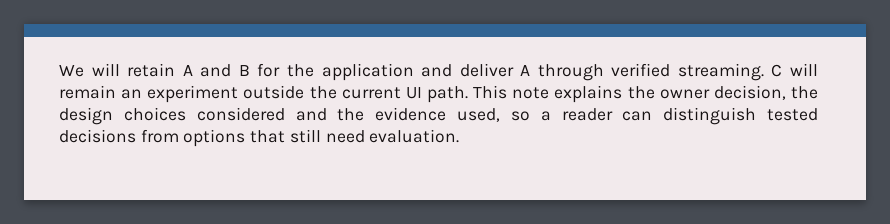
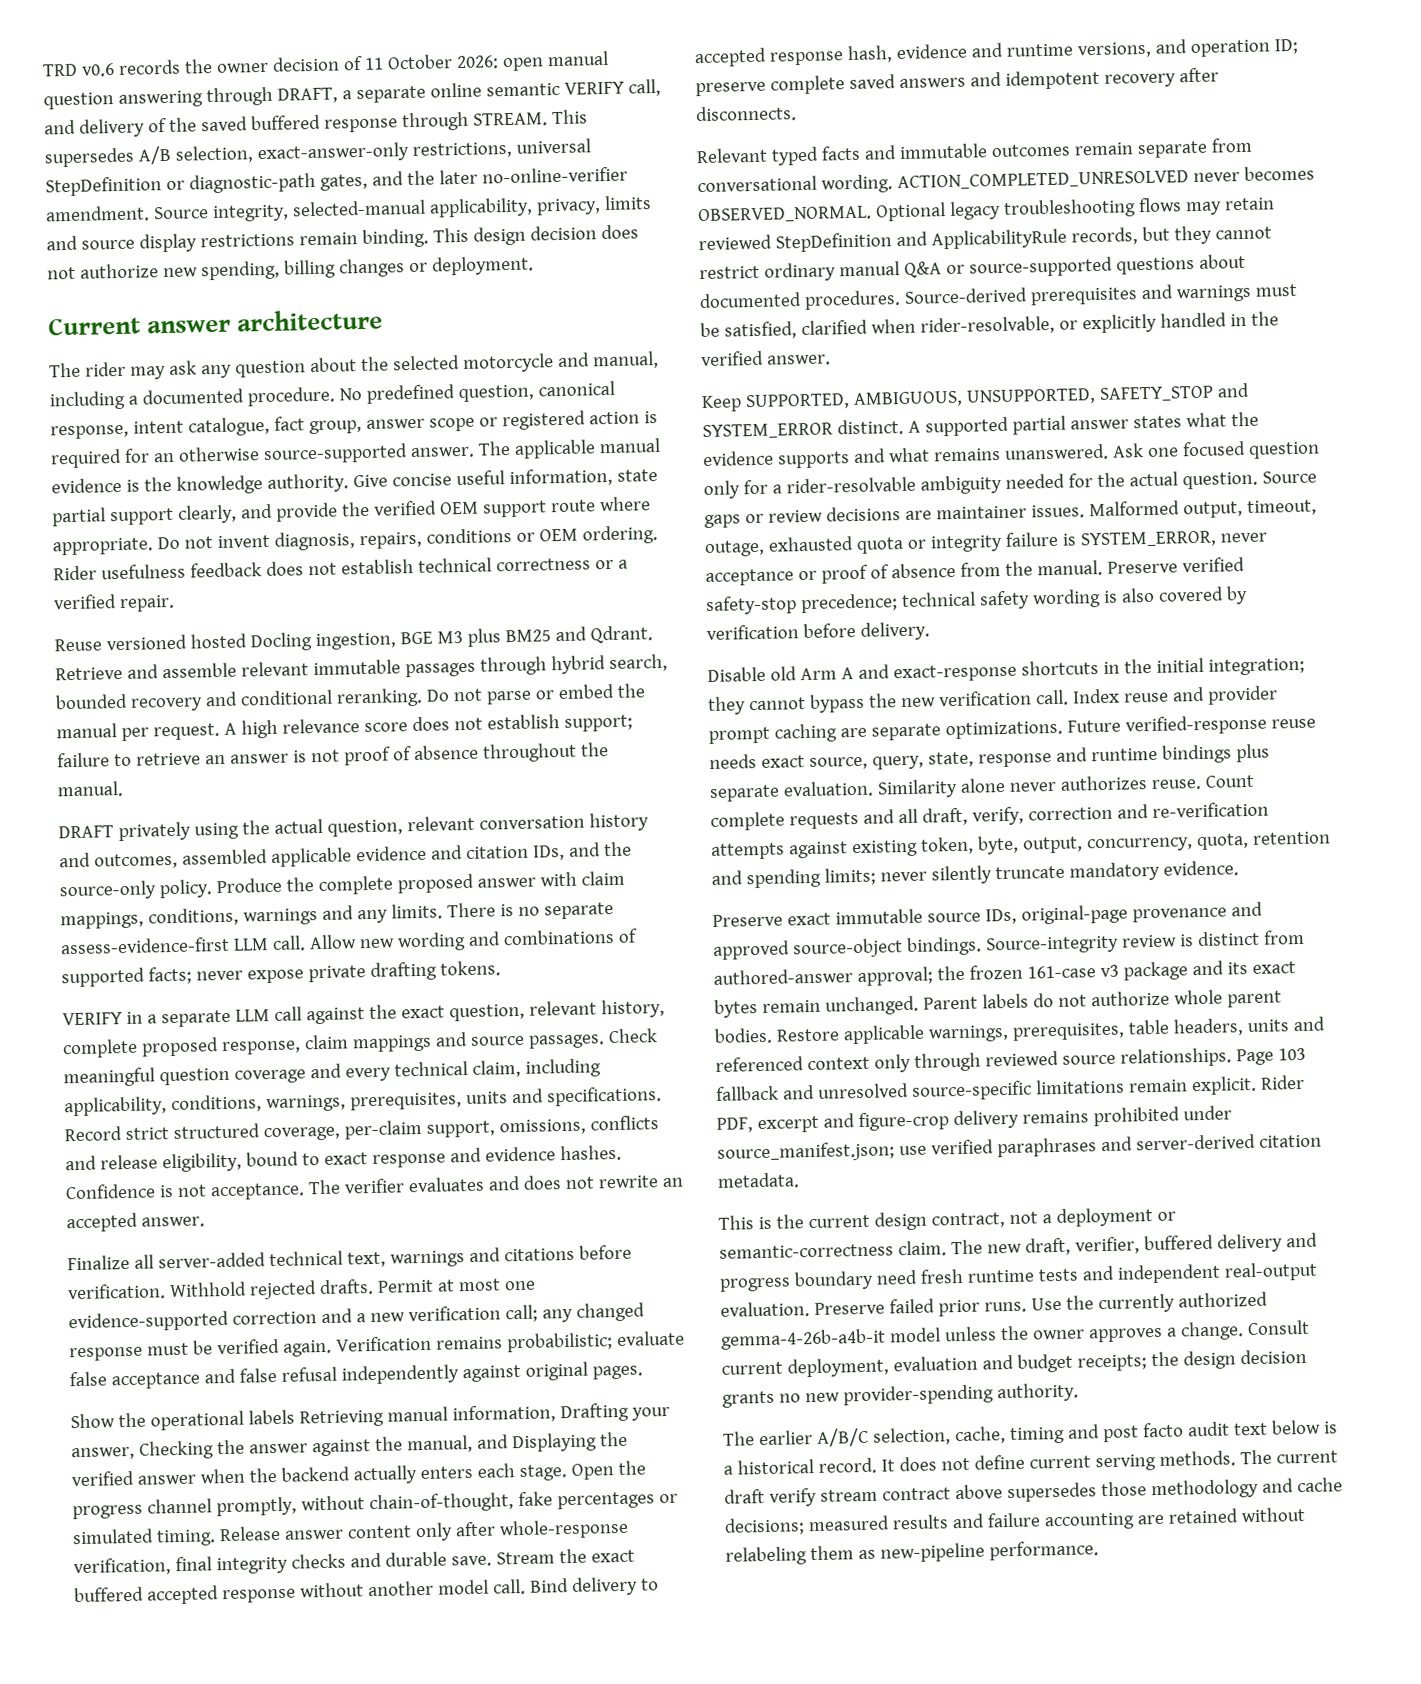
[59,63,818,81] [59,85,818,103] [59,107,818,125] [59,129,460,147] We will retain A and B for the application and deliver A through verified streaming. C will remain an experiment outside the current UI path. This note explains the owner decision, the design choices considered and the evidence used, so a reader can distinguish tested decisions from options that still need evaluation. -> [42,50,609,77] [43,78,661,110] [44,109,588,138] [44,138,591,168] [45,166,628,197] [45,195,652,223] [46,224,639,253] [47,255,534,281] [48,308,384,336] [49,350,659,380] [49,380,615,411] [50,410,658,440] [50,437,661,469] [51,467,658,495] [52,496,651,527] [52,525,658,556] [53,557,628,581] [53,594,175,613] [54,625,653,652] [55,653,668,681] [55,683,646,712] [56,714,633,742] [57,742,609,768] [57,780,123,798] [58,812,649,842] [59,841,632,870] [59,870,625,901] [60,901,614,930] [60,928,638,955] [61,960,501,988] [62,998,665,1028] [62,1028,658,1059] [63,1058,601,1088] [64,1086,662,1117] [64,1115,659,1142] [65,1144,622,1173] [65,1175,684,1201] [66,1212,205,1233] [67,1244,632,1271] [67,1278,536,1301] [68,1302,645,1333] [69,1330,685,1362] [69,1361,643,1390] [70,1402,670,1431] [71,1431,628,1461] [71,1460,646,1487] [72,1491,678,1520] [72,1518,629,1547] [73,1548,635,1577] [74,1576,659,1605] [694,38,1299,68] [695,67,1219,97] [695,105,797,123] [696,137,1253,166] [697,165,1315,194] [698,197,1275,224] [698,225,1272,253] [699,253,1246,282] [699,283,1297,310] [700,311,1279,340] [700,350,831,367] [701,382,1250,413] [702,411,1259,440] [703,441,1320,469] [703,470,1317,500] [704,499,1317,529] [704,530,1267,558] [705,557,1245,587] [705,585,1248,616] [706,621,930,641] [707,657,1305,683] [708,685,1278,716] [708,714,1316,745] [709,743,1270,770] [709,774,1254,802] [710,801,1269,831] [711,831,1331,860] [711,860,1239,889] [712,901,1263,927] [713,929,1305,960] [713,960,1296,987] [714,989,1282,1018] [714,1016,1325,1045] [715,1047,1306,1073] [716,1074,1305,1101] [716,1105,1232,1134] [717,1133,1322,1163] [717,1172,800,1189] [718,1207,1176,1231] [719,1232,1318,1259] [719,1261,1318,1292] [720,1291,1268,1318] [721,1319,1310,1350] [721,1348,1307,1378] [722,1382,1079,1408] [723,1419,1338,1447] [723,1449,1338,1475] [724,1477,1343,1507] [724,1507,1305,1536] [725,1540,1099,1566] TRD v0.6 records the owner decision of 11 October 2026: open manual question answering through DRAFT, a separate online semantic VERIFY call, and delivery of the saved buffered response through STREAM. This supersedes A/B selection, exact-answer-only restrictions, universal StepDefinition or diagnostic-path gates, and the later no-online-verifier amendment. Source integrity, selected-manual applicability, privacy, limits and source display restrictions remain binding. This design decision does not authorize new spending, billing changes or deployment. // Current answer architecture // The rider may ask any question about the selected motorcycle and manual, including a documented procedure. No predefined question, canonical response, intent catalogue, fact group, answer scope or registered action is required for an otherwise source-supported answer. The applicable manual evidence is the knowledge authority. Give concise useful information, state partial support clearly, and provide the verified OEM support route where appropriate. Do not invent diagnosis, repairs, conditions or OEM ordering. Rider usefulness feedback does not establish technical correctness or a verified repair. // Reuse versioned hosted Docling ingestion, BGE M3 plus BM25 and Qdrant. Retrieve and assemble relevant immutable passages through hybrid search, bounded recovery and conditional reranking. Do not parse or embed the manual per request. A high relevance score does not establish support; failure to retrieve an answer is not proof of absence throughout the manual. // DRAFT privately using the actual question, relevant conversation history and outcomes, assembled applicable evidence and citation IDs, and the source-only policy. Produce the complete proposed answer with claim mappings, conditions, warnings and any limits. There is no separate assess-evidence-first LLM call. Allow new wording and combinations of supported facts; never expose private drafting tokens. // VERIFY in a separate LLM call against the exact question, relevant history, complete proposed response, claim mappings and source passages. Check meaningful question coverage and every technical claim, including applicability, conditions, warnings, prerequisites, units and specifications. Record strict structured coverage, per-claim support, omissions, conflicts and release eligibility, bound to exact response and evidence hashes. Confidence is not acceptance. The verifier evaluates and does not rewrite an accepted answer. // Finalize all server-added technical text, warnings and citations before verification. Withhold rejected drafts. Permit at most one evidence-supported correction and a new verification call; any changed response must be verified again. Verification remains probabilistic; evaluate false acceptance and false refusal independently against original pages. // Show the operational labels Retrieving manual information, Drafting your answer, Checking the answer against the manual, and Displaying the verified answer when the backend actually enters each stage. Open the progress channel promptly, without chain-of-thought, fake percentages or simulated timing. Release answer content only after whole-response verification, final integrity checks and durable save. Stream the exact buffered accepted response without another model call. Bind delivery to accepted response hash, evidence and runtime versions, and operation ID; preserve complete saved answers and idempotent recovery after disconnects. // Relevant typed facts and immutable outcomes remain separate from conversational wording. ACTION_COMPLETED_UNRESOLVED never becomes OBSERVED_NORMAL. Optional legacy troubleshooting flows may retain reviewed StepDefinition and ApplicabilityRule records, but they cannot restrict ordinary manual Q&A or source-supported questions about documented procedures. Source-derived prerequisites and warnings must be satisfied, clarified when rider-resolvable, or explicitly handled in the verified answer. // Keep SUPPORTED, AMBIGUOUS, UNSUPPORTED, SAFETY_STOP and SYSTEM_ERROR distinct. A supported partial answer states what the evidence supports and what remains unanswered. Ask one focused question only for a rider-resolvable ambiguity needed for the actual question. Source gaps or review decisions are maintainer issues. Malformed output, timeout, outage, exhausted quota or integrity failure is SYSTEM_ERROR, never acceptance or proof of absence from the manual. Preserve verified safety-stop precedence; technical safety wording is also covered by verification before delivery. // Disable old Arm A and exact-response shortcuts in the initial integration; they cannot bypass the new verification call. Index reuse and provider prompt caching are separate optimizations. Future verified-response reuse needs exact source, query, state, response and runtime bindings plus separate evaluation. Similarity alone never authorizes reuse. Count complete requests and all draft, verify, correction and re-verification attempts against existing token, byte, output, concurrency, quota, retention and spending limits; never silently truncate mandatory evidence. // Preserve exact immutable source IDs, original-page provenance and approved source-object bindings. Source-integrity review is distinct from authored-answer approval; the frozen 161-case v3 package and its exact bytes remain unchanged. Parent labels do not authorize whole parent bodies. Restore applicable warnings, prerequisites, table headers, units and referenced context only through reviewed source relationships. Page 103 fallback and unresolved source-specific limitations remain explicit. Rider PDF, excerpt and figure-crop delivery remains prohibited under source_manifest.json; use verified paraphrases and server-derived citation metadata. // This is the current design contract, not a deployment or semantic-correctness claim. The new draft, verifier, buffered delivery and progress boundary need fresh runtime tests and independent real-output evaluation. Preserve failed prior runs. Use the currently authorized gemma-4-26b-a4b-it model unless the owner approves a change. Consult current deployment, evaluation and budget receipts; the design decision grants no new provider-spending authority. // The earlier A/B/C selection, cache, timing and post facto audit text below is a historical record. It does not define current serving methods. The current draft verify stream contract above supersedes those methodology and cache decisions; measured results and failure accounting are retained without relabeling them as new-pipeline performance.

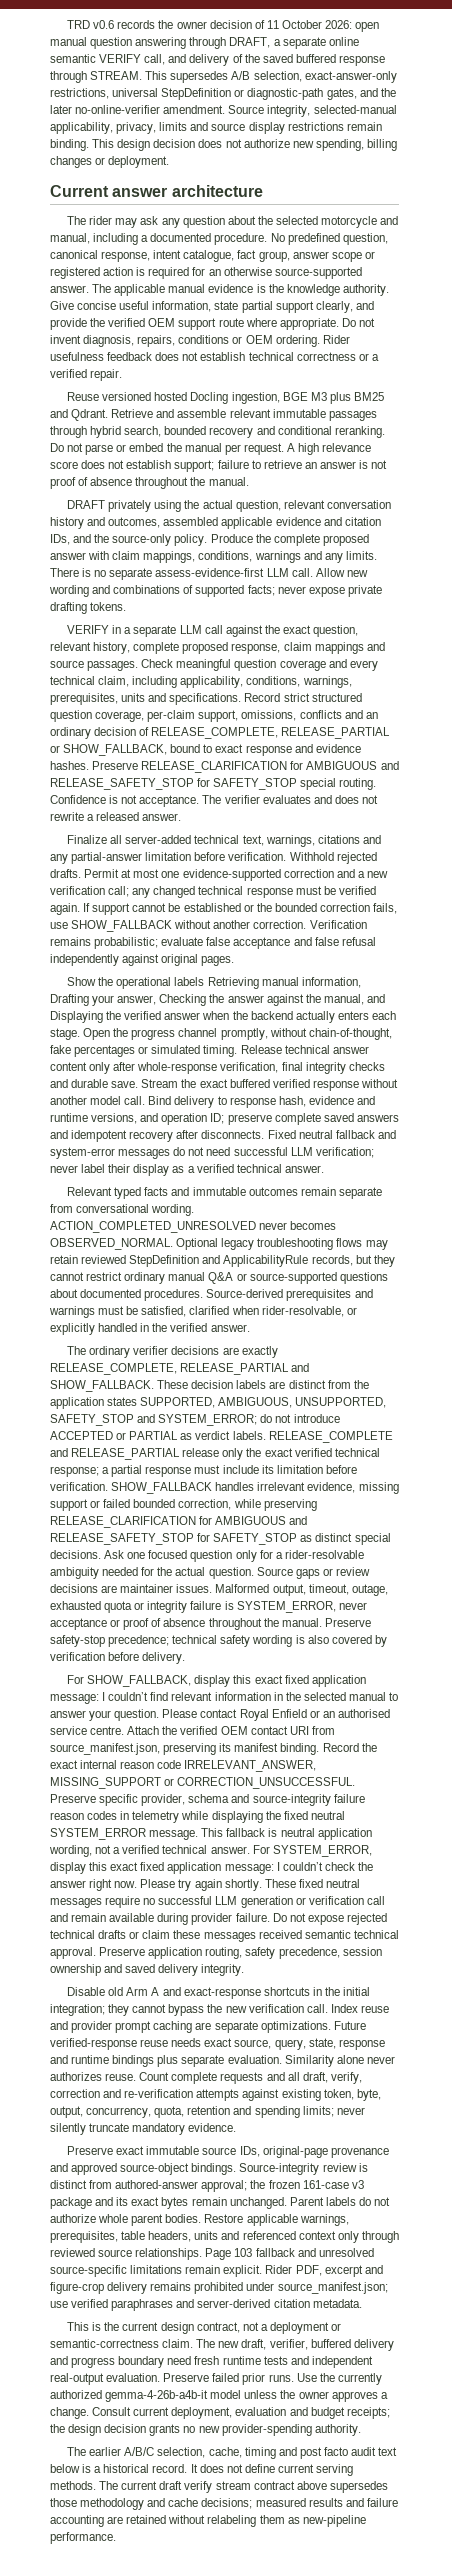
(260, 1131) none -> [50,710,92,722] question
[99,1152,242,1173] release eligibility, -> [365,712,378,719] [50,727,391,739] [50,744,168,756] an ordinary decision of RELEASE_COMPLETE, RELEASE_PARTIAL or SHOW_FALLBACK,
(622, 1153) none -> [92,761,399,773] [50,778,377,790] Preserve RELEASE_CLARIFICATION for AMBIGUOUS and RELEASE_SAFETY_STOP for SAFETY_STOP special routing.
[661,1177,684,1188] [66,1212,138,1233] an accepted -> [87,812,140,821] a released
[389,1247,575,1268] warnings and citations -> [265,835,381,847] [50,852,192,864] warnings, citations and any partial-answer limitation
(645, 1312) none -> [198,886,244,895] technical
(332, 1348) none -> [83,903,398,915] [50,920,307,932] If support cannot be established or the bounded correction fails, use SHOW_FALLBACK without another correction.
(281, 1533) none -> [284,1045,330,1054] technical
[146,1585,219,1605] accepted -> [272,1079,310,1088] verified
[694,47,767,68] accepted -> (227, 1100) none
(797, 114) none -> [267,1130,396,1139] [50,1147,374,1159] [50,1164,324,1176] Fixed neutral fallback and system-error messages do not need successful LLM verification; never label their display as a verified technical answer.
[701,395,742,413] Keep -> [67,1346,278,1358] [50,1363,310,1375] [50,1380,369,1392] [50,1397,138,1409] The ordinary verifier decisions are exactly RELEASE_COMPLETE, RELEASE_PARTIAL and SHOW_FALLBACK. These decision labels are distinct from the application states
[702,411,1259,440] [703,443,1109,469] SYSTEM_ERROR distinct. A supported partial answer states what the evidence supports and what remains unanswered. -> [158,1414,340,1426] [50,1431,393,1443] [50,1448,380,1460] [50,1465,357,1477] [50,1482,399,1494] [50,1499,317,1511] [50,1516,308,1528] [50,1533,391,1545] [50,1550,101,1559] SYSTEM_ERROR; do not introduce ACCEPTED or PARTIAL as verdict labels. RELEASE_COMPLETE and RELEASE_PARTIAL release only the exact verified technical response; a partial response must include its limitation before verification. SHOW_FALLBACK handles irrelevant evidence, missing support or failed bounded correction, while preserving RELEASE_CLARIFICATION for AMBIGUOUS and RELEASE_SAFETY_STOP for SAFETY_STOP as distinct special decisions.
[959,562,1001,577] from -> [208,1618,262,1630] throughout
[1181,557,1245,573] verified -> (371, 1622) none
(930, 631) none -> [67,1675,366,1687] [50,1692,399,1704] [50,1709,390,1721] [50,1726,335,1735] [50,1743,377,1755] [50,1760,317,1772] [50,1777,356,1789] [50,1794,365,1806] [50,1811,345,1823] [50,1828,372,1840] [49,1845,372,1857] [50,1862,373,1874] [50,1879,360,1891] [50,1896,385,1908] [50,1913,387,1925] [50,1930,399,1942] [50,1947,382,1959] [50,1964,245,1976] // For SHOW_FALLBACK, display this exact fixed application message: I couldn’t find relevant information in the selected manual to answer your question. Please contact Royal Enfield or an authorised service centre. Attach the verified OEM contact URI from source_manifest.json, preserving its manifest binding. Record the exact internal reason code IRRELEVANT_ANSWER, MISSING_SUPPORT or CORRECTION_UNSUCCESSFUL. Preserve specific provider, schema and source-integrity failure reason codes in telemetry while displaying the fixed neutral SYSTEM_ERROR message. This fallback is neutral application wording, not a verified technical answer. For SYSTEM_ERROR, display this exact fixed application message: I couldn’t check the answer right now. Please try again shortly. These fixed neutral messages require no successful LLM generation or verification call and remain available during provider failure. Do not expose rejected technical drafts or claim these messages received semantic technical approval. Preserve application routing, safety precedence, session ownership and saved delivery integrity.

